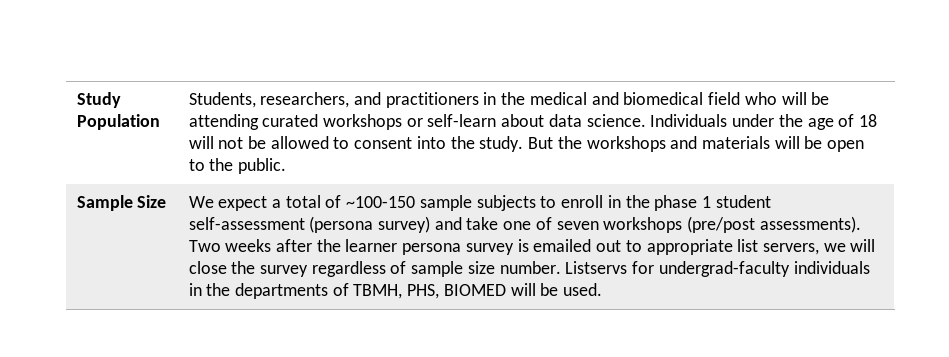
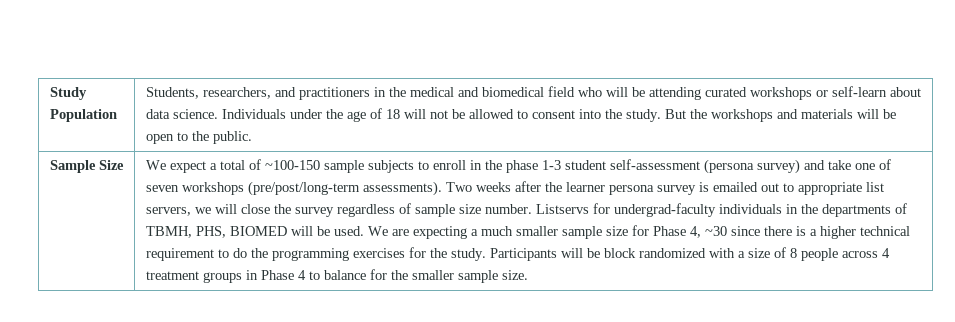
[701,196,711,208] 1 -> [541,160,561,170] 1-3
[687,216,756,233] (pre/post -> [247,181,360,196] (pre/post/long-term
(603, 289) none -> [367,225,910,239] [145,247,890,261] [145,269,528,283] We are expecting a much smaller sample size for Phase 4, ~30 since there is a higher technical requirement to do the programming exercises for the study. Participants will be block randomized with a size of 8 people across 4 treatment groups in Phase 4 to balance for the smaller sample size.

